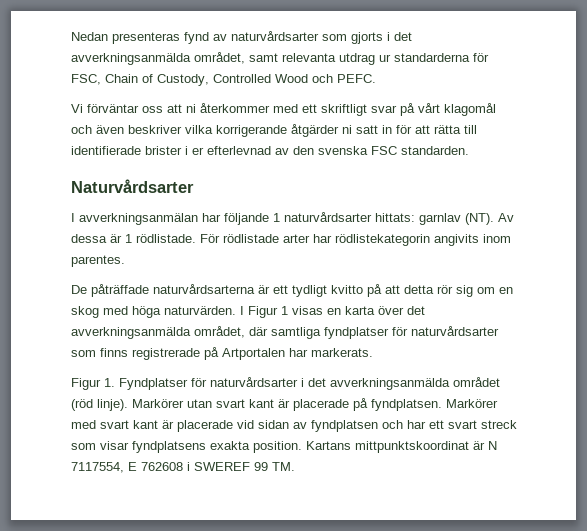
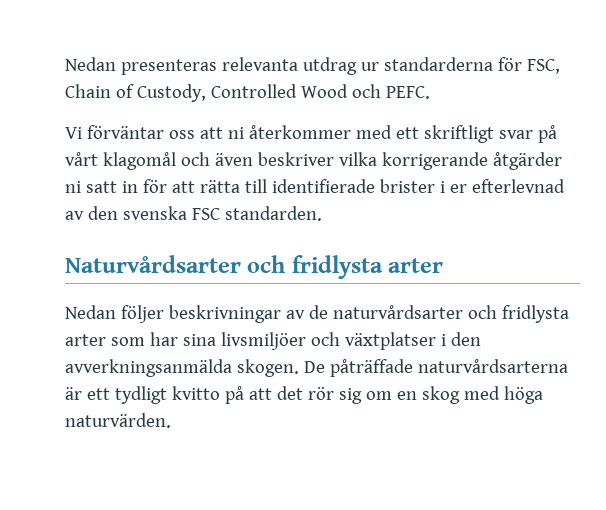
[184,31,412,44] [71,52,278,65] fynd av naturvårdsarter som gjorts i det avverkningsanmälda området, samt -> (217, 67) none
[71,212,514,225] [71,234,511,246] [71,255,125,267] // I avverkningsanmälan har följande 1 naturvårdsarter hittats: garnlav (NT). Av dessa är 1 rödlistade. För rödlistade arter har rödlistekategorin angivits inom parentes. // -> [247,255,444,279] [65,305,569,323] [65,332,481,350] [65,359,299,377] och fridlysta arter // Nedan följer beskrivningar av de naturvårdsarter och fridlysta arter som har sina livsmiljöer och växtplatser i den avverkningsanmälda skogen.
[404,285,434,294] detta -> [276,386,303,400] det
[240,306,425,318] [71,326,499,339] [71,347,373,360] [71,377,500,390] [71,398,498,411] [71,420,517,432] [71,441,497,453] [71,462,295,473] I Figur 1 visas en karta över det avverkningsanmälda området, där samtliga fyndplatser för naturvårdsarter som finns registrerade på Artportalen har markerats. // Figur 1. Fyndplatser för naturvårdsarter i det avverkningsanmälda området (röd linje). Markörer utan svart kant är placerade på fyndplatsen. Markörer med svart kant är placerade vid sidan av fyndplatsen och har ett svart streck som visar fyndplatsens exakta position. Kartans mittpunktskoordinat är N 7117554, E 762608 i SWEREF 99 TM. -> (171, 420) none

